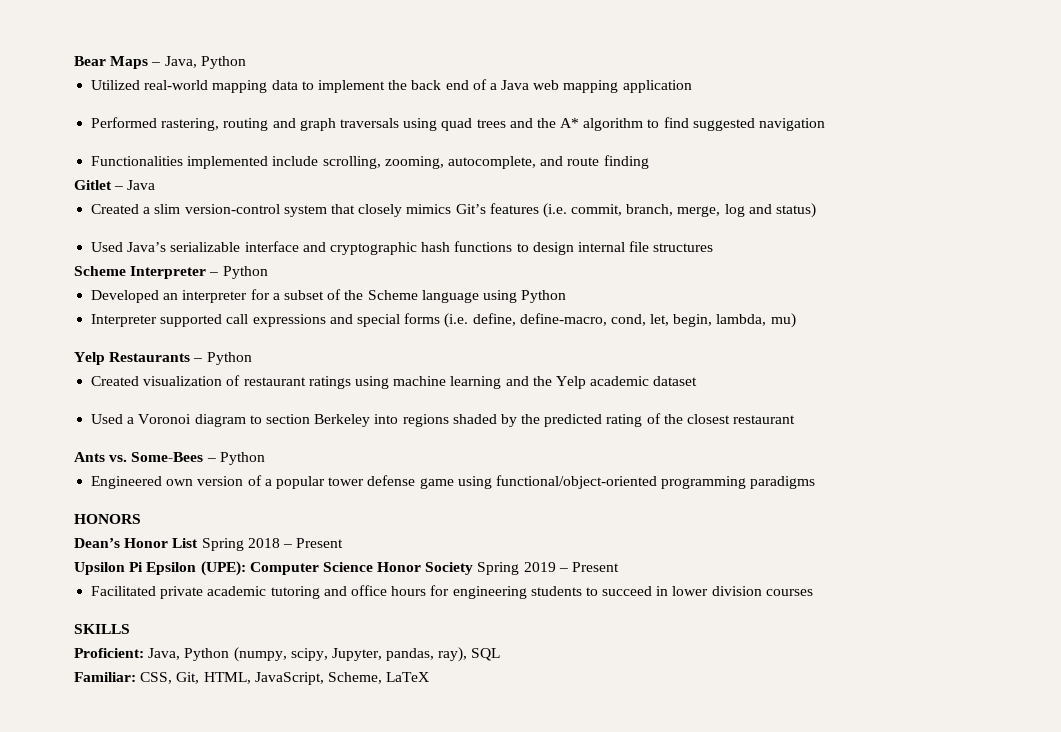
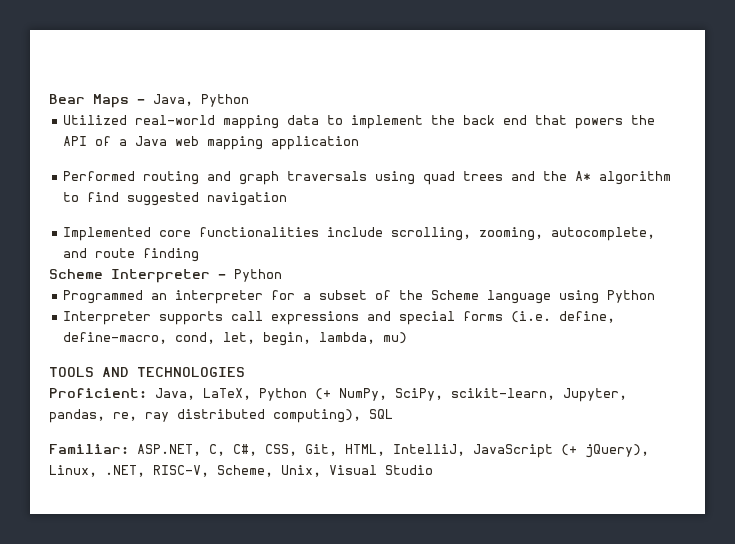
(469, 85) none -> [535,115,656,129] [63,136,88,146] that powers the API
[161,118,220,131] rastering, -> (136, 176) none
[91,156,269,169] Functionalities implemented -> [63,227,320,241] Implemented core functionalities
[74,180,156,190] [91,203,817,218] [91,241,714,255] // Gitlet – Java // Created a slim version-control system that closely mimics Git’s features (i.e. commit, branch, merge, log and status) // Used Java’s serializable interface and cryptographic hash functions to design internal file structures -> (200, 255) none
[91,290,160,303] Developed -> [63,290,144,304] Programmed
[160,314,223,327] supported -> [159,311,224,325] supports
[74,352,252,365] [91,375,698,389] [91,413,796,427] [74,452,265,465] [91,475,816,489] [74,514,141,524] [74,538,344,551] [74,561,620,576] [91,585,813,599] [74,624,130,634] [74,647,501,662] [74,672,430,685] Yelp Restaurants – Python // Created visualization of restaurant ratings using machine learning and the Yelp academic dataset // Used a Voronoi diagram to section Berkeley into regions shaded by the predicted rating of the closest restaurant // Ants vs. Some-Bees – Python // Engineered own version of a popular tower defense game using functional/object-oriented programming paradigms // HONORS // Dean’s Honor List Spring 2018 – Present // Upsilon Pi Epsilon (UPE): Computer Science Honor Society Spring 2019 – Present // Facilitated private academic tutoring and office hours for engineering students to succeed in lower division courses // SKILLS // Proficient: Java, Python (numpy, scipy, Jupyter, pandas, ray), SQL // Familiar: CSS, Git, HTML, JavaScript, Scheme, LaTeX -> [49,367,245,377] [49,388,627,402] [49,409,393,423] [49,444,649,458] [49,465,433,477] TOOLS AND TECHNOLOGIES // Proficient: Java, LaTeX, Python (+ NumPy, SciPy, scikit-learn, Jupyter, pandas, re, ray distributed computing), SQL // Familiar: ASP.NET, C, C#, CSS, Git, HTML, IntelliJ, JavaScript (+ jQuery), Linux, .NET, RISC-V, Scheme, Unix, Visual Studio

